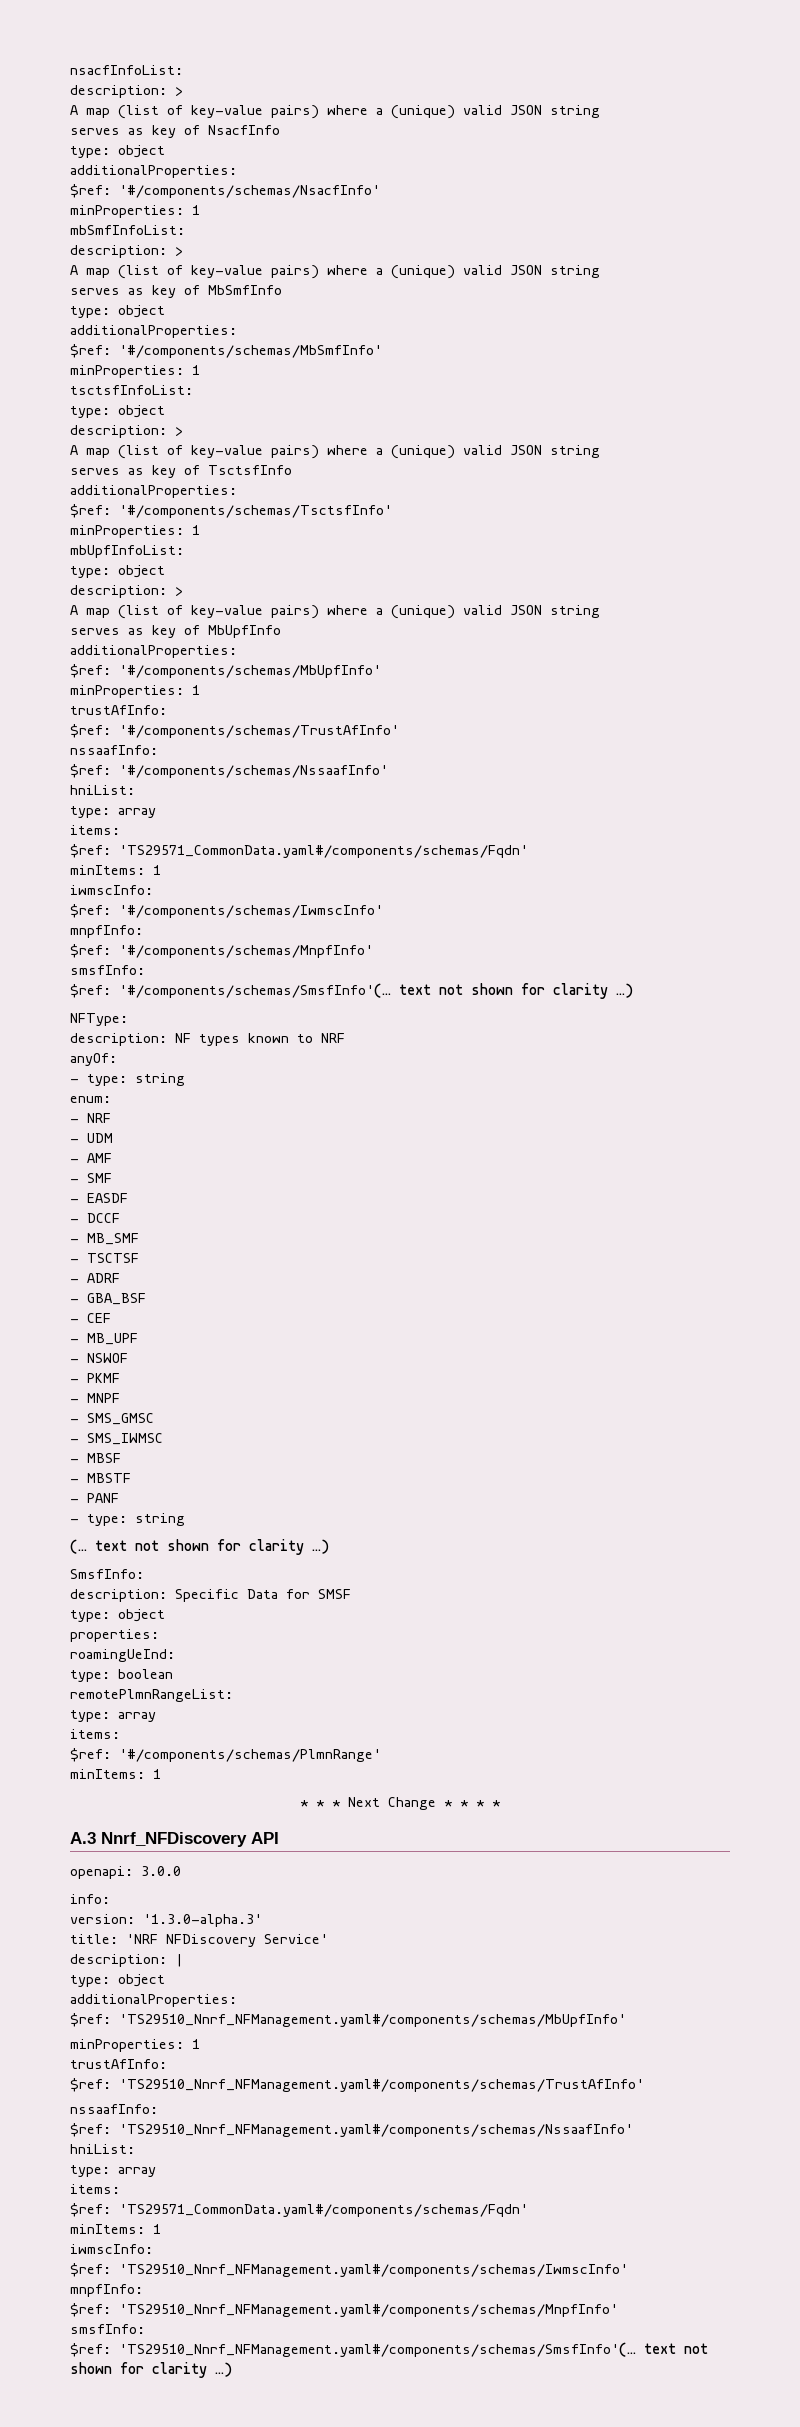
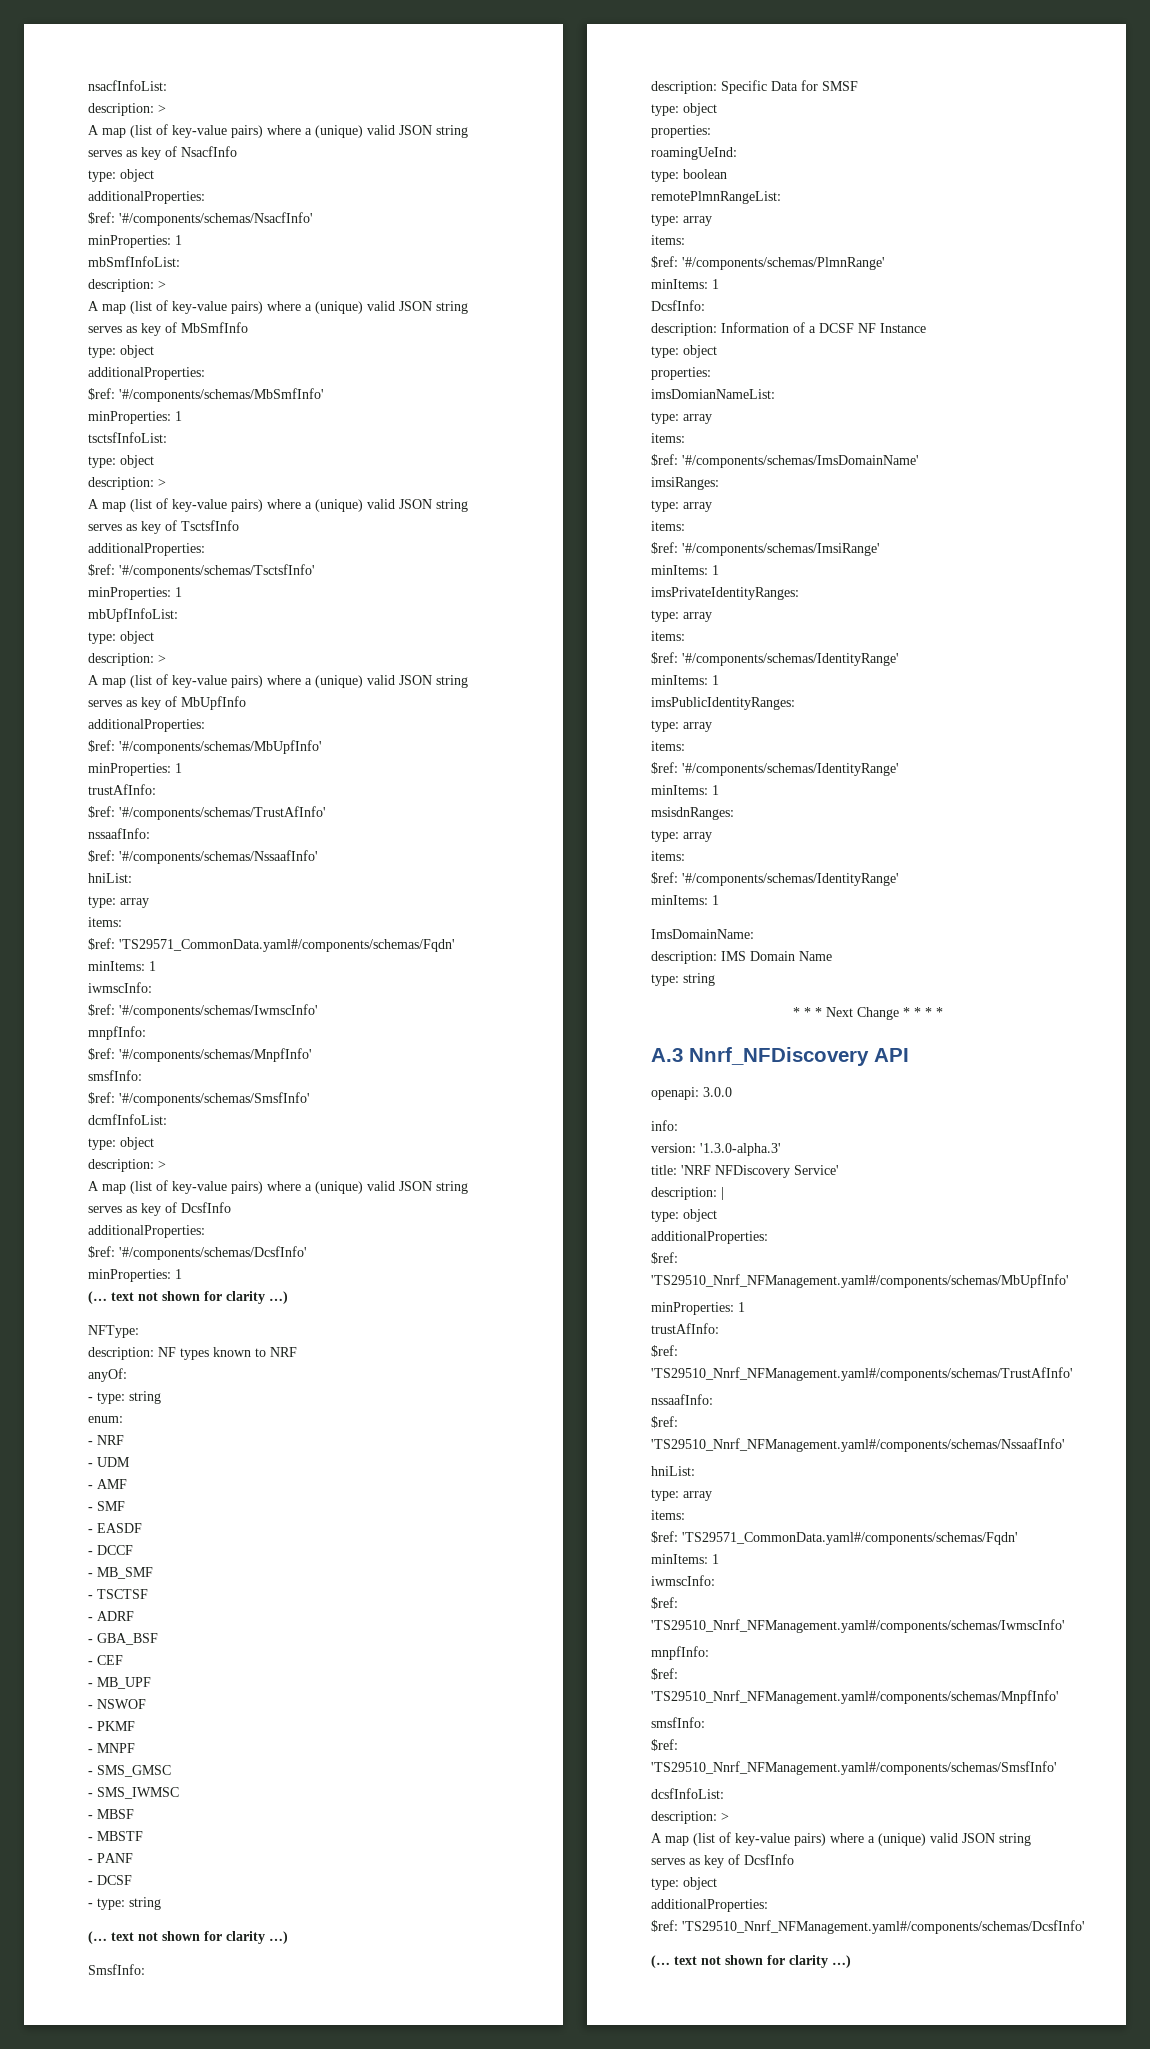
[119,983,391,998] '#/components/schemas/SmsfInfo'(… -> [119,1092,310,1106] [88,1114,167,1125] [88,1137,154,1150] [88,1159,166,1172] [88,1180,468,1194] [88,1202,231,1216] [88,1225,205,1238] [88,1246,307,1260] [88,1269,182,1282] [88,1291,107,1304] '#/components/schemas/SmsfInfo' // dcmfInfoList: // type: object // description: > // A map (list of key-value pairs) where a (unique) valid JSON string // serves as key of DcsfInfo // additionalProperties: // $ref: '#/components/schemas/DcsfInfo' // minProperties: 1 // (…
(119, 1498) none -> [88,1875,132,1885] // - DCSF
(161, 1774) none -> [651,300,705,311] [651,322,926,336] [651,345,717,358] [651,367,711,380] [651,389,775,399] [651,412,712,424] [651,433,685,443] [651,454,919,468] [651,477,719,490] [651,500,712,512] [651,521,685,531] [651,542,880,556] [651,565,719,575] [651,587,799,600] [651,610,712,622] [651,631,685,641] [651,652,899,666] [651,675,719,685] [651,697,795,710] [651,720,712,732] [651,741,685,751] [651,762,899,776] [651,785,719,795] [651,807,734,820] [651,830,712,842] [651,851,685,861] [651,872,899,886] [651,895,719,905] [651,929,754,939] [651,951,832,964] [651,973,715,986] // DcsfInfo: // description: Information of a DCSF NF Instance // type: object // properties: // imsDomianNameList: // type: array // items: // $ref: '#/components/schemas/ImsDomainName' // imsiRanges: // type: array // items: // $ref: '#/components/schemas/ImsiRange' // minItems: 1 // imsPrivateIdentityRanges: // type: array // items: // $ref: '#/components/schemas/IdentityRange' // minItems: 1 // imsPublicIdentityRanges: // type: array // items: // $ref: '#/components/schemas/IdentityRange' // minItems: 1 // msisdnRanges: // type: array // items: // $ref: '#/components/schemas/IdentityRange' // minItems: 1 // ImsDomainName: // description: IMS Domain Name // type: string
[119,2342,636,2357] 'TS29510_Nnrf_NFManagement.yaml#/components/schemas/SmsfInfo'(… -> [651,1761,1057,1775] [651,1788,724,1799] [651,1811,729,1824] [651,1832,1031,1846] [651,1854,794,1868] [651,1877,717,1890] [651,1899,768,1912] [651,1920,1085,1934] [651,1955,670,1968] 'TS29510_Nnrf_NFManagement.yaml#/components/schemas/SmsfInfo' // dcsfInfoList: // description: > // A map (list of key-value pairs) where a (unique) valid JSON string // serves as key of DcsfInfo // type: object // additionalProperties: // $ref: 'TS29510_Nnrf_NFManagement.yaml#/components/schemas/DcsfInfo' // (…

